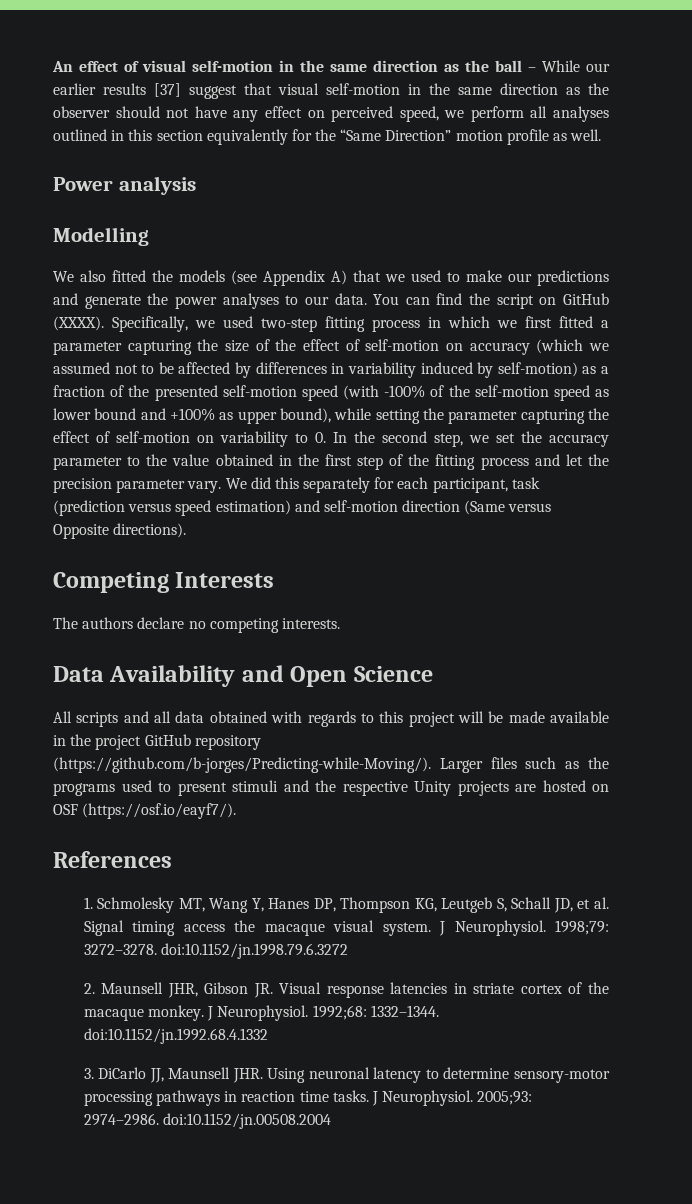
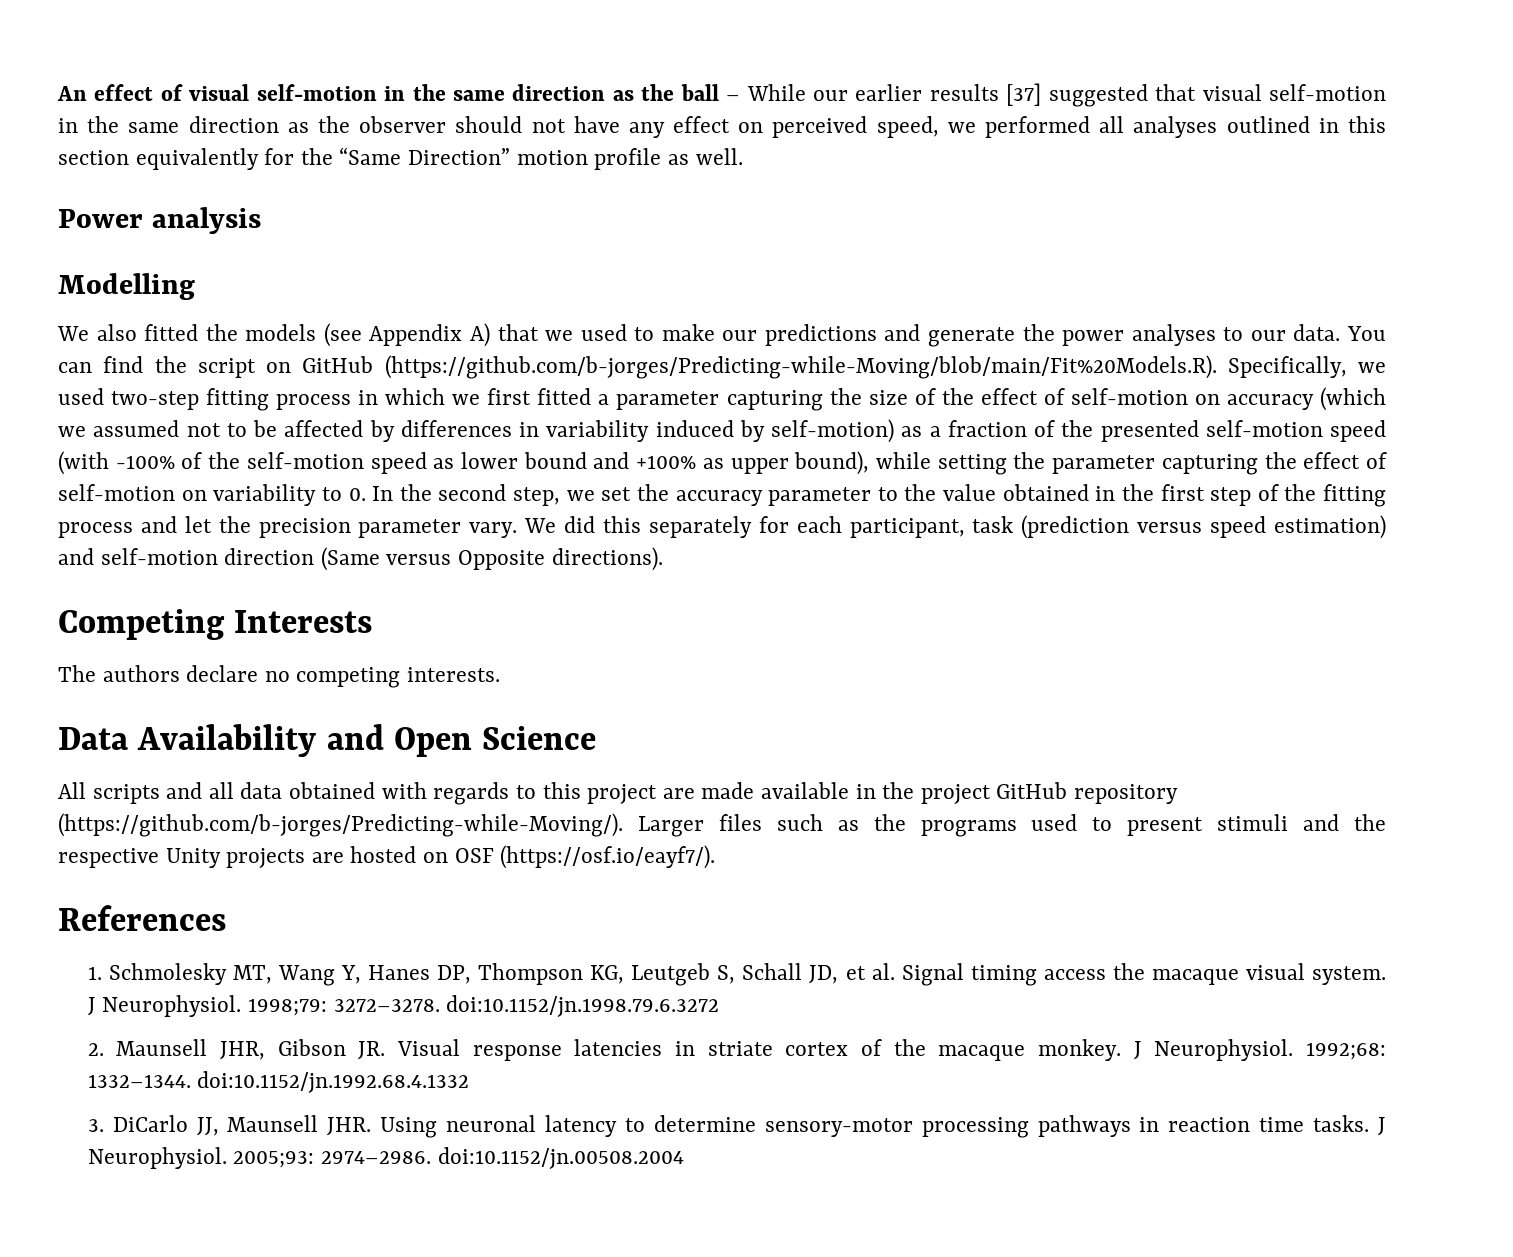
[189,85,237,99] suggest -> [1048,84,1148,107] suggested
[470,106,524,122] perform -> [985,116,1091,138] performed
[53,316,104,331] (XXXX). -> [384,355,1217,379] (https://github.com/b-jorges/Predicting-while-Moving/blob/main/Fit%20Models.R).
[457,711,504,723] will be -> [662,788,695,799] are

